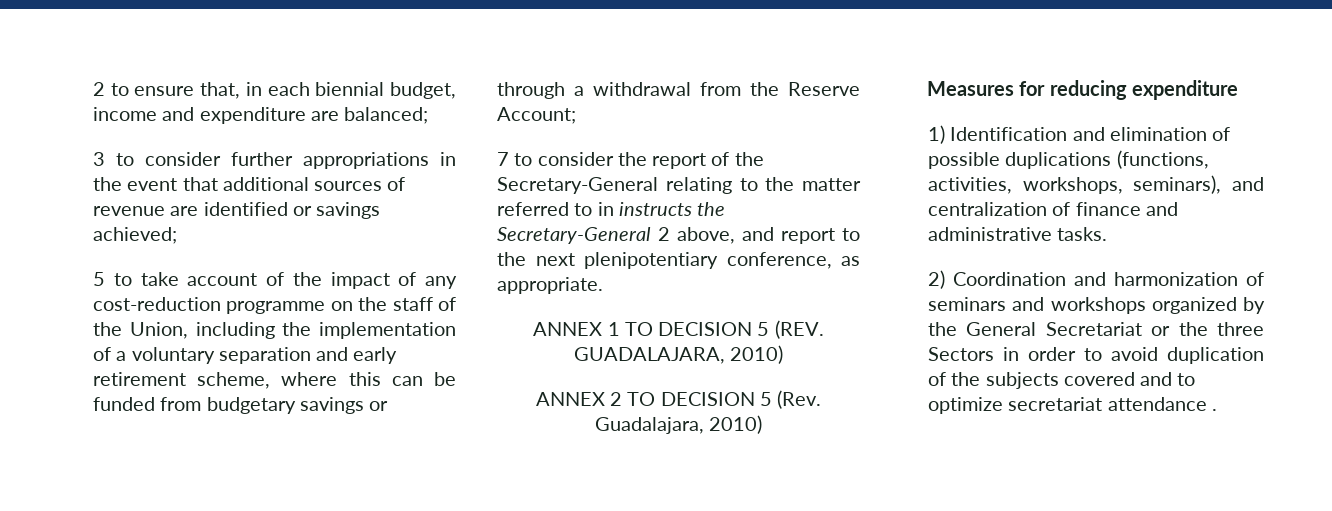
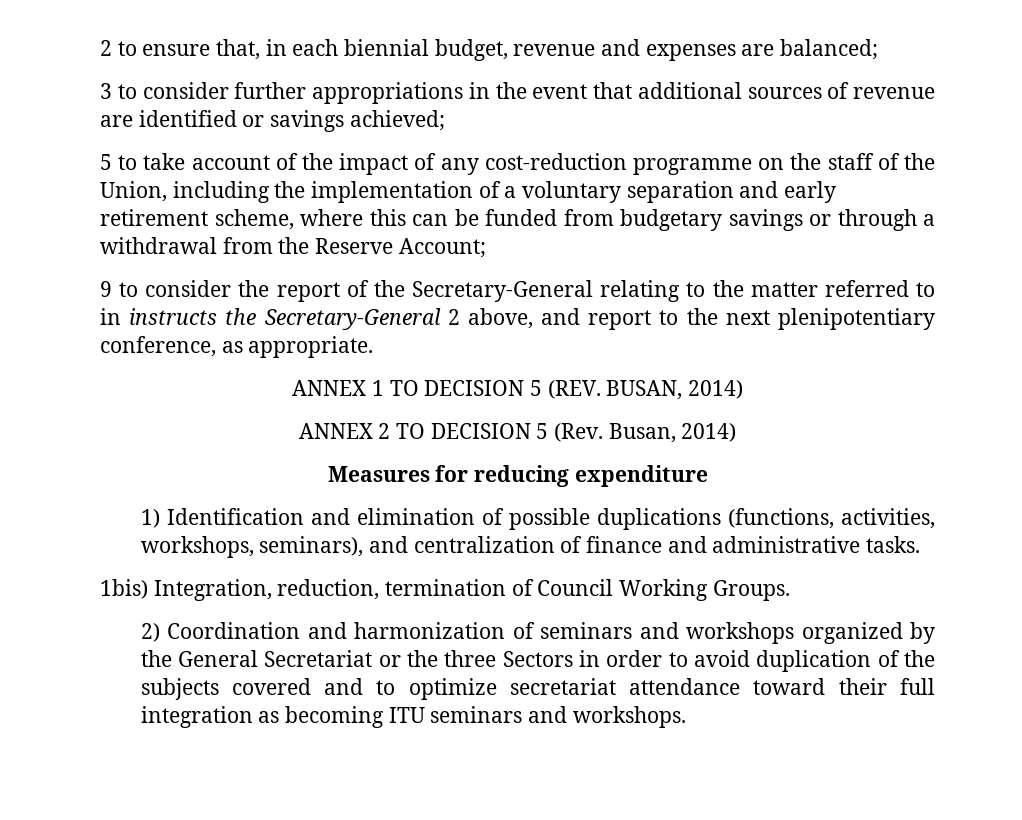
[93,107,306,124] income and expenditure -> [513,39,736,61] revenue and expenses
[497,152,509,166] 7 -> [100,281,112,297] 9
[573,345,784,364] GUADALAJARA, 2010) -> [606,380,743,400] BUSAN, 2014)
[594,415,763,434] Guadalajara, 2010) -> [608,423,737,443] Busan, 2014)
(1108, 234) none -> [100,579,790,601] // 1bis) Integration, reduction, termination of Council Working Groups.
[1211,409,1217,411] . -> [753,678,936,695] [140,706,686,728] toward their full integration as becoming ITU seminars and workshops.

